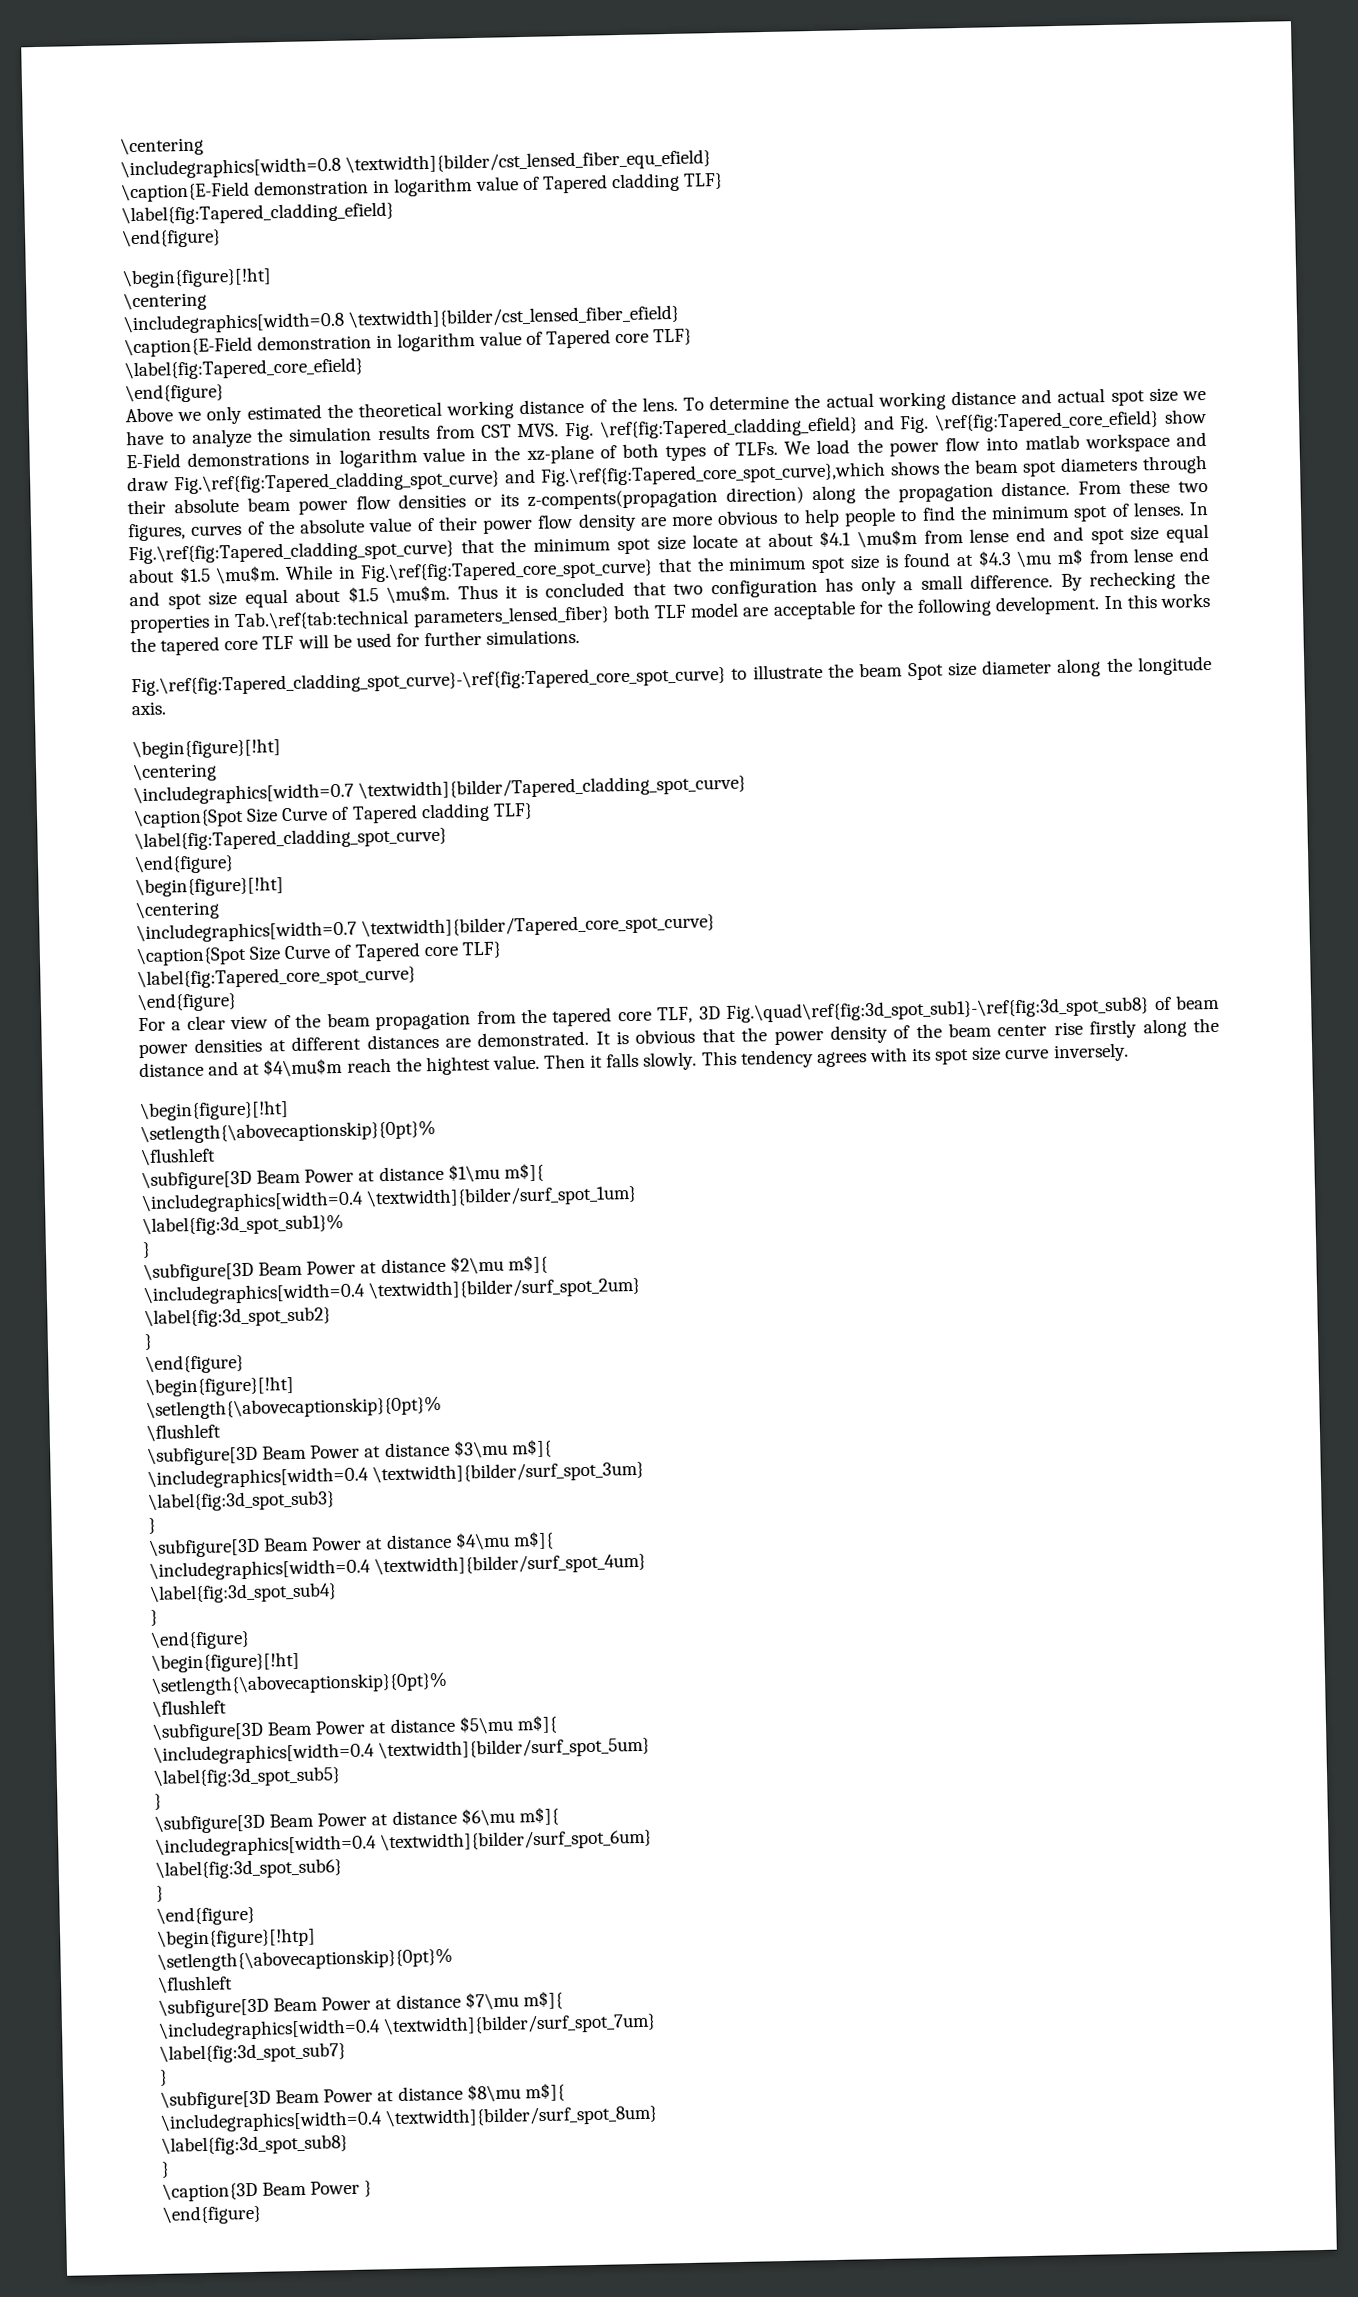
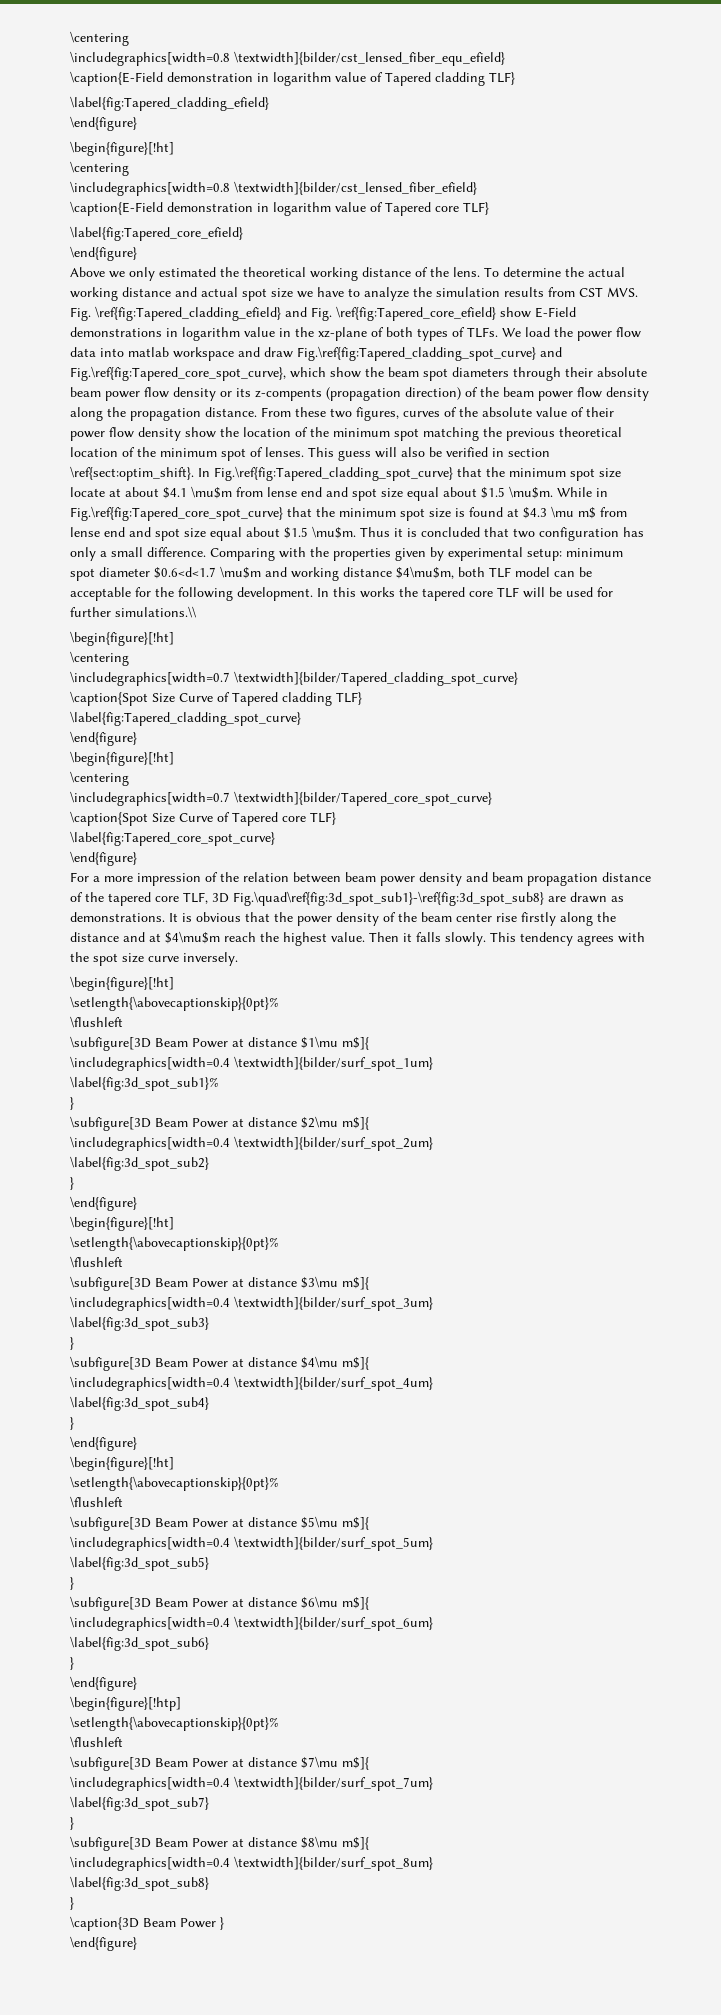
(981, 444) none -> [70,347,96,357] data
[539,460,940,487] Fig.\ref{fig:Tapered_core_spot_curve},which shows -> [70,366,361,381] Fig.\ref{fig:Tapered_core_spot_curve}, which show
[398,493,467,509] densities -> [173,387,216,401] density
[527,486,804,510] z-compents(propagation direction) -> [255,387,649,401] z-compents (propagation direction) of the beam power flow density
[640,506,956,528] are more obvious to help people to find -> [185,427,622,441] [70,447,135,457] show the location of the minimum spot matching the previous theoretical location of
(1185, 509) none -> [308,447,550,461] [70,466,194,481] This guess will also be verified in section \ref{sect:optim_shift}.
[1060,569,1210,592] [129,605,610,634] By rechecking the properties in Tab.\ref{tab:technical parameters_lensed_fiber} -> [210,547,623,561] [70,566,454,581] Comparing with the properties given by experimental setup: minimum spot diameter $0.6<d<1.7 \mu$m and working distance $4\mu$m,
[742,607,770,617] are -> [554,567,592,577] can be
[486,628,581,645] [131,655,1212,697] [131,701,166,716] simulations. // Fig.\ref{fig:Tapered_cladding_spot_curve}-\ref{fig:Tapered_core_spot_curve} to illustrate the beam Spot size diameter along the longitude axis. -> [115,606,197,618] simulations.\\
[186,1010,517,1031] clear view of the beam propagation from -> [104,872,651,886] [70,892,83,902] more impression of the relation between beam power density and beam propagation distance of
[1153,994,1220,1011] [138,1030,590,1059] of beam power densities at different distances are demonstrated. -> [548,892,624,903] [70,912,165,922] are drawn as demonstrations.
[425,1055,491,1076] hightest -> [283,932,327,946] highest
[911,1047,932,1062] its -> [70,952,89,962] the

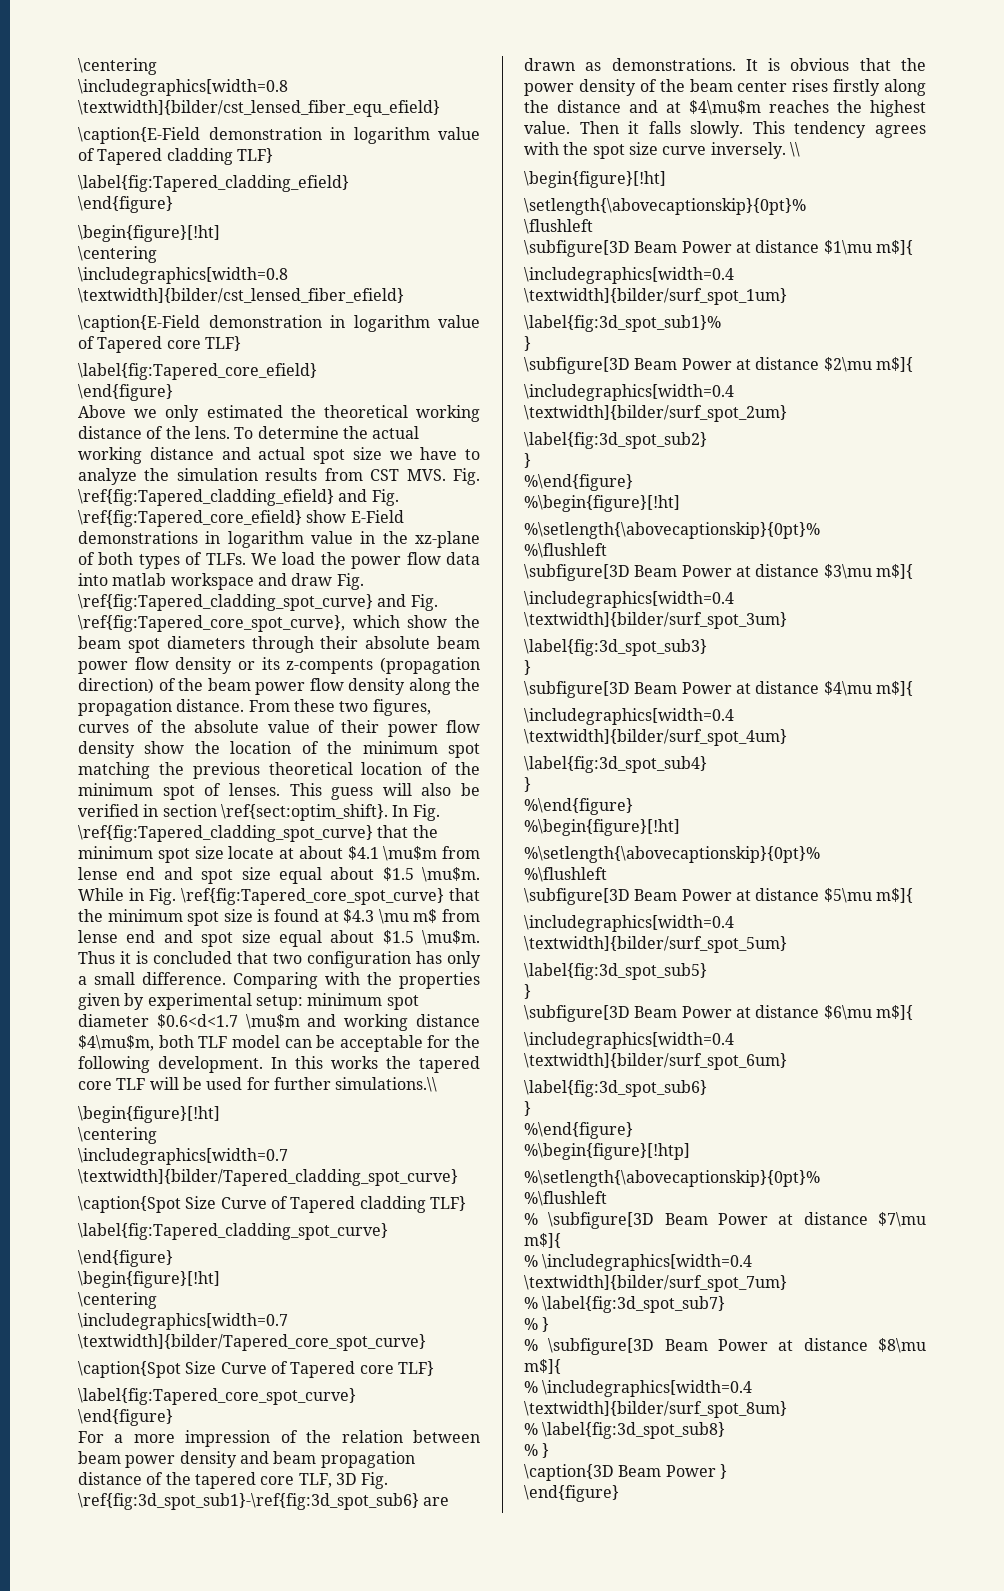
[297,346,562,361] [70,366,286,381] Fig.\ref{fig:Tapered_cladding_spot_curve} and Fig.\ref{fig:Tapered_core_spot_curve}, -> [336,573,364,590] [78,594,438,611] [78,615,345,632] Fig. \ref{fig:Tapered_cladding_spot_curve} and Fig. \ref{fig:Tapered_core_spot_curve},
[214,466,453,481] Fig.\ref{fig:Tapered_cladding_spot_curve} -> [412,804,440,821] [78,825,373,842] Fig. \ref{fig:Tapered_cladding_spot_curve}
[70,506,283,521] Fig.\ref{fig:Tapered_core_spot_curve} -> [149,888,444,905] Fig. \ref{fig:Tapered_core_spot_curve}
[233,891,544,906] Fig.\quad\ref{fig:3d_spot_sub1}-\ref{fig:3d_spot_sub8} -> [361,1472,389,1489] [78,1493,419,1510] Fig. \ref{fig:3d_spot_sub1}-\ref{fig:3d_spot_sub6}
[496,913,517,922] rise -> [792,79,829,92] rises
[224,932,256,942] reach -> [769,100,829,113] reaches
(238, 959) none -> [789,142,800,157] \\
[70,1196,137,1211] [70,1216,174,1231] [70,1236,279,1251] [70,1256,123,1268] \end{figure} // \begin{figure}[!ht] // \setlength{\abovecaptionskip}{0pt}% // \flushleft -> [524,474,633,491] [524,495,680,512] [524,522,820,539] [524,543,607,558] %\end{figure} // %\begin{figure}[!ht] // %\setlength{\abovecaptionskip}{0pt}% // %\flushleft
[70,1436,137,1451] [70,1456,174,1471] [70,1476,279,1491] [70,1496,123,1508] \end{figure} // \begin{figure}[!ht] // \setlength{\abovecaptionskip}{0pt}% // \flushleft -> [524,798,633,815] [524,819,680,836] [524,846,820,863] [524,867,607,882] %\end{figure} // %\begin{figure}[!ht] // %\setlength{\abovecaptionskip}{0pt}% // %\flushleft
[70,1676,137,1691] [70,1696,181,1711] [70,1716,279,1731] [70,1736,123,1748] \end{figure} // \begin{figure}[!htp] // \setlength{\abovecaptionskip}{0pt}% // \flushleft // -> [524,1122,633,1139] [524,1143,690,1160] [524,1170,820,1187] [524,1191,607,1206] [524,1213,538,1225] %\end{figure} // %\begin{figure}[!htp] // %\setlength{\abovecaptionskip}{0pt}% // %\flushleft // %
(369, 1763) none -> [524,1255,538,1267] %
(433, 1783) none -> [524,1297,538,1309] %
[70,1817,74,1830] } // -> [524,1317,550,1332] [524,1339,538,1351] % } // %
(369, 1843) none -> [524,1381,538,1393] %
(433, 1863) none -> [524,1423,538,1435] %
(209, 1883) none -> [524,1444,538,1456] %

